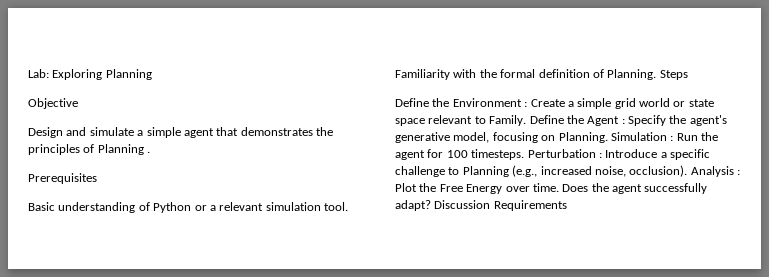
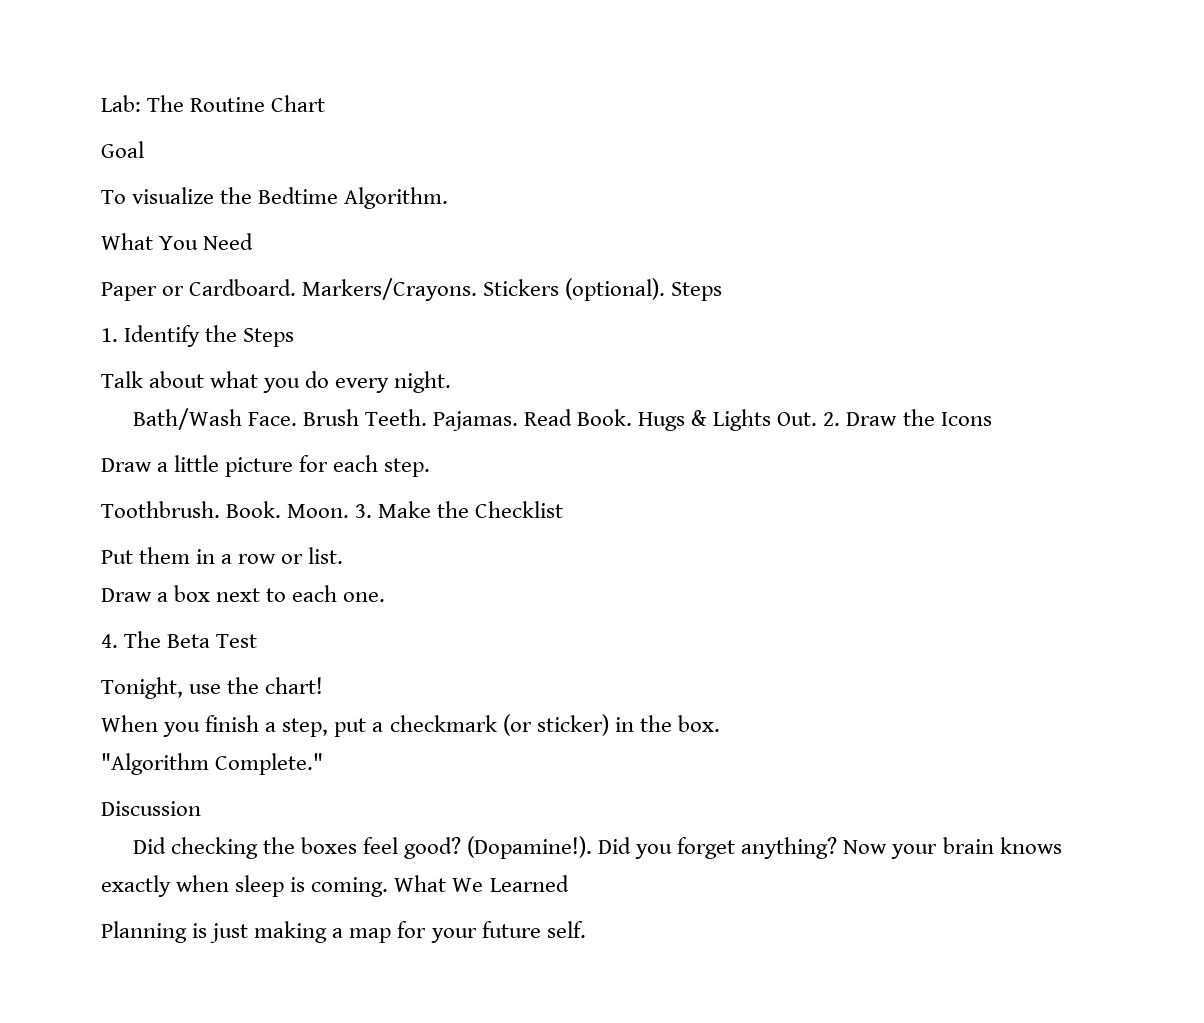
[52,69,152,80] [28,98,78,109] [28,127,333,138] [28,144,151,155] [28,173,97,184] [28,202,348,213] [395,69,688,80] [395,98,714,109] [395,115,727,126] [395,132,718,143] [395,149,710,160] [395,165,740,177] [395,183,708,194] [395,200,567,211] Exploring Planning // Objective // Design and simulate a simple agent that demonstrates the principles of Planning . // Prerequisites // Basic understanding of Python or a relevant simulation tool. Familiarity with the formal definition of Planning. Steps // Define the Environment : Create a simple grid world or state space relevant to Family. Define the Agent : Specify the agent's generative model, focusing on Planning. Simulation : Run the agent for 100 timesteps. Perturbation : Introduce a specific challenge to Planning (e.g., increased noise, occlusion). Analysis : Plot the Free Energy over time. Does the agent successfully adapt? Discussion Requirements -> [147,95,326,112] [101,141,144,158] [101,187,449,209] [101,233,254,250] [101,278,723,301] [101,325,295,347] [101,371,452,393] [132,408,992,431] [101,455,431,477] [101,501,564,518] [101,547,344,564] [101,585,386,602] [101,631,258,648] [101,677,324,699] [101,714,720,737] [101,753,324,775] [101,801,201,816] [132,836,1062,859] [101,875,569,897] [101,921,586,943] The Routine Chart // Goal // To visualize the Bedtime Algorithm. // What You Need // Paper or Cardboard. Markers/Crayons. Stickers (optional). Steps // 1. Identify the Steps // Talk about what you do every night. // Bath/Wash Face. Brush Teeth. Pajamas. Read Book. Hugs & Lights Out. 2. Draw the Icons // Draw a little picture for each step. // Toothbrush. Book. Moon. 3. Make the Checklist // Put them in a row or list. // Draw a box next to each one. // 4. The Beta Test // Tonight, use the chart! // When you finish a step, put a checkmark (or sticker) in the box. // "Algorithm Complete." // Discussion // Did checking the boxes feel good? (Dopamine!). Did you forget anything? Now your brain knows exactly when sleep is coming. What We Learned // Planning is just making a map for your future self.

